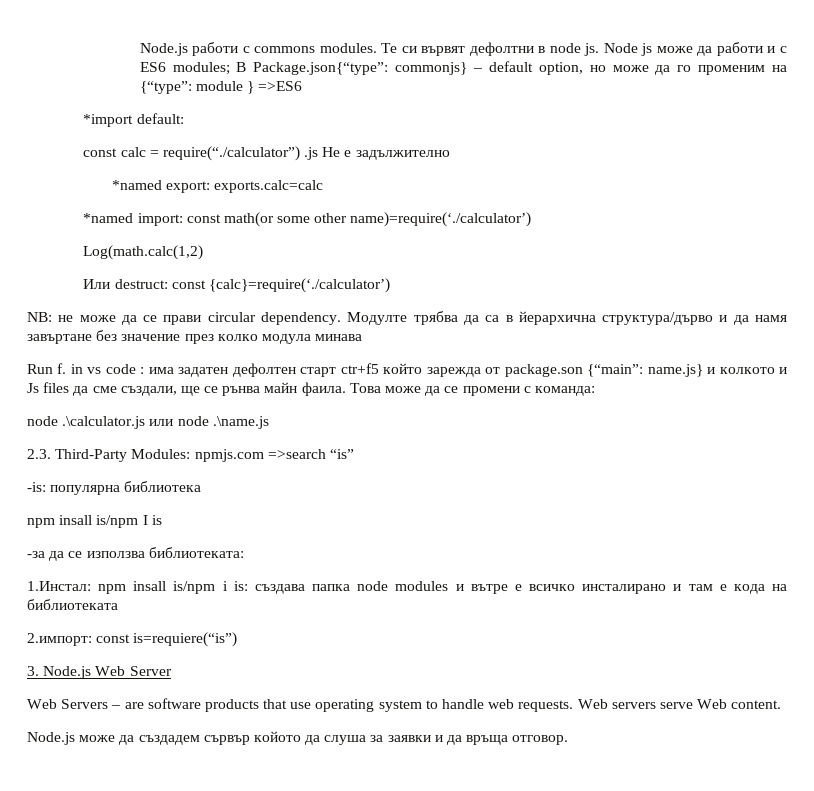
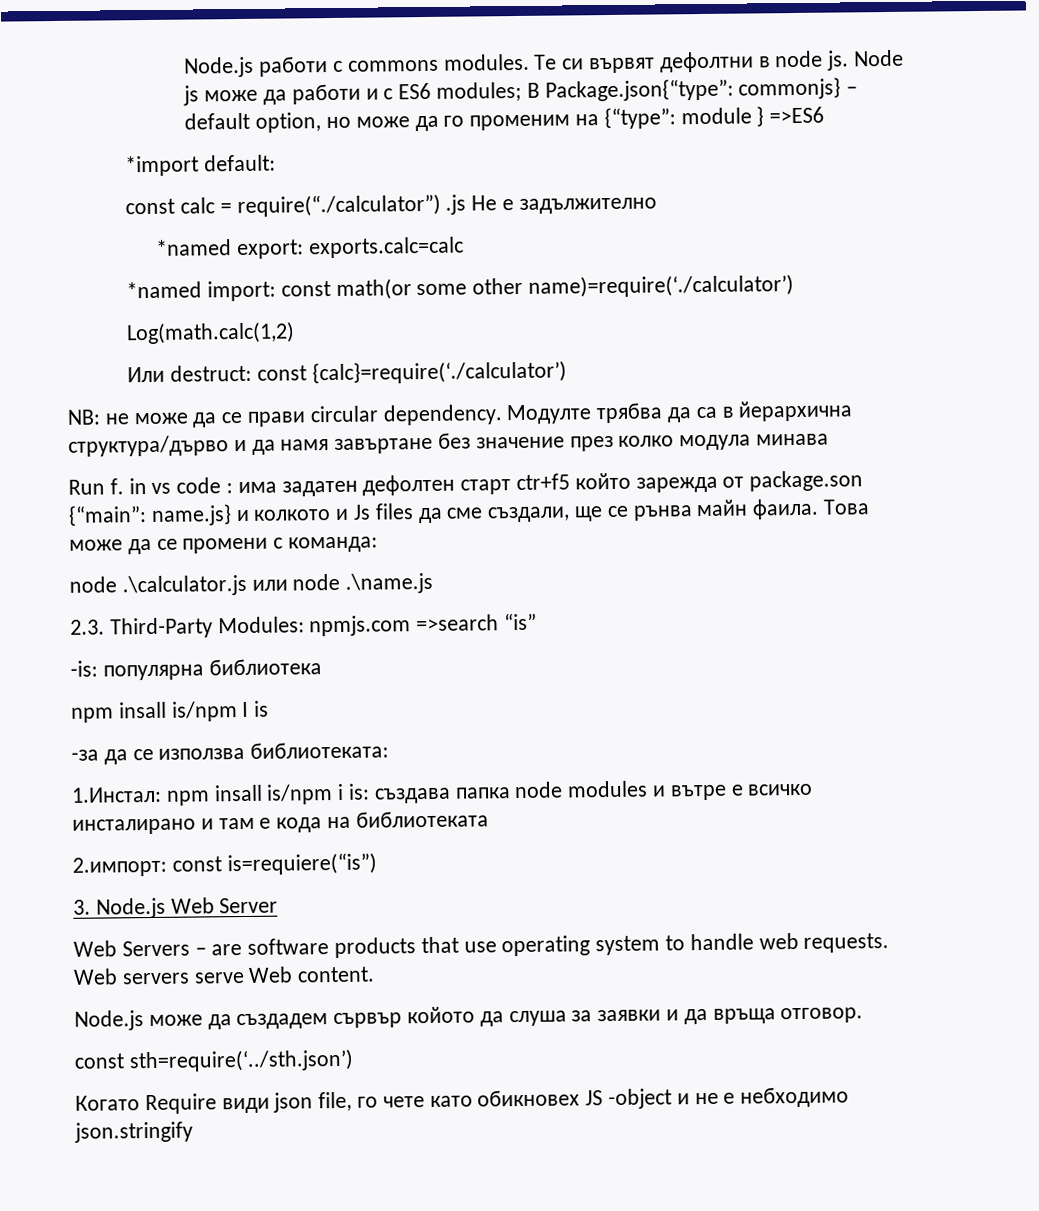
(569, 740) none -> [74,1048,354,1073] [75,1086,850,1115] [74,1121,193,1143] // const sth=require(‘../sth.json’) // Когато Require види json file, го чете като обикновех JS -object и не е небходимо json.stringify

